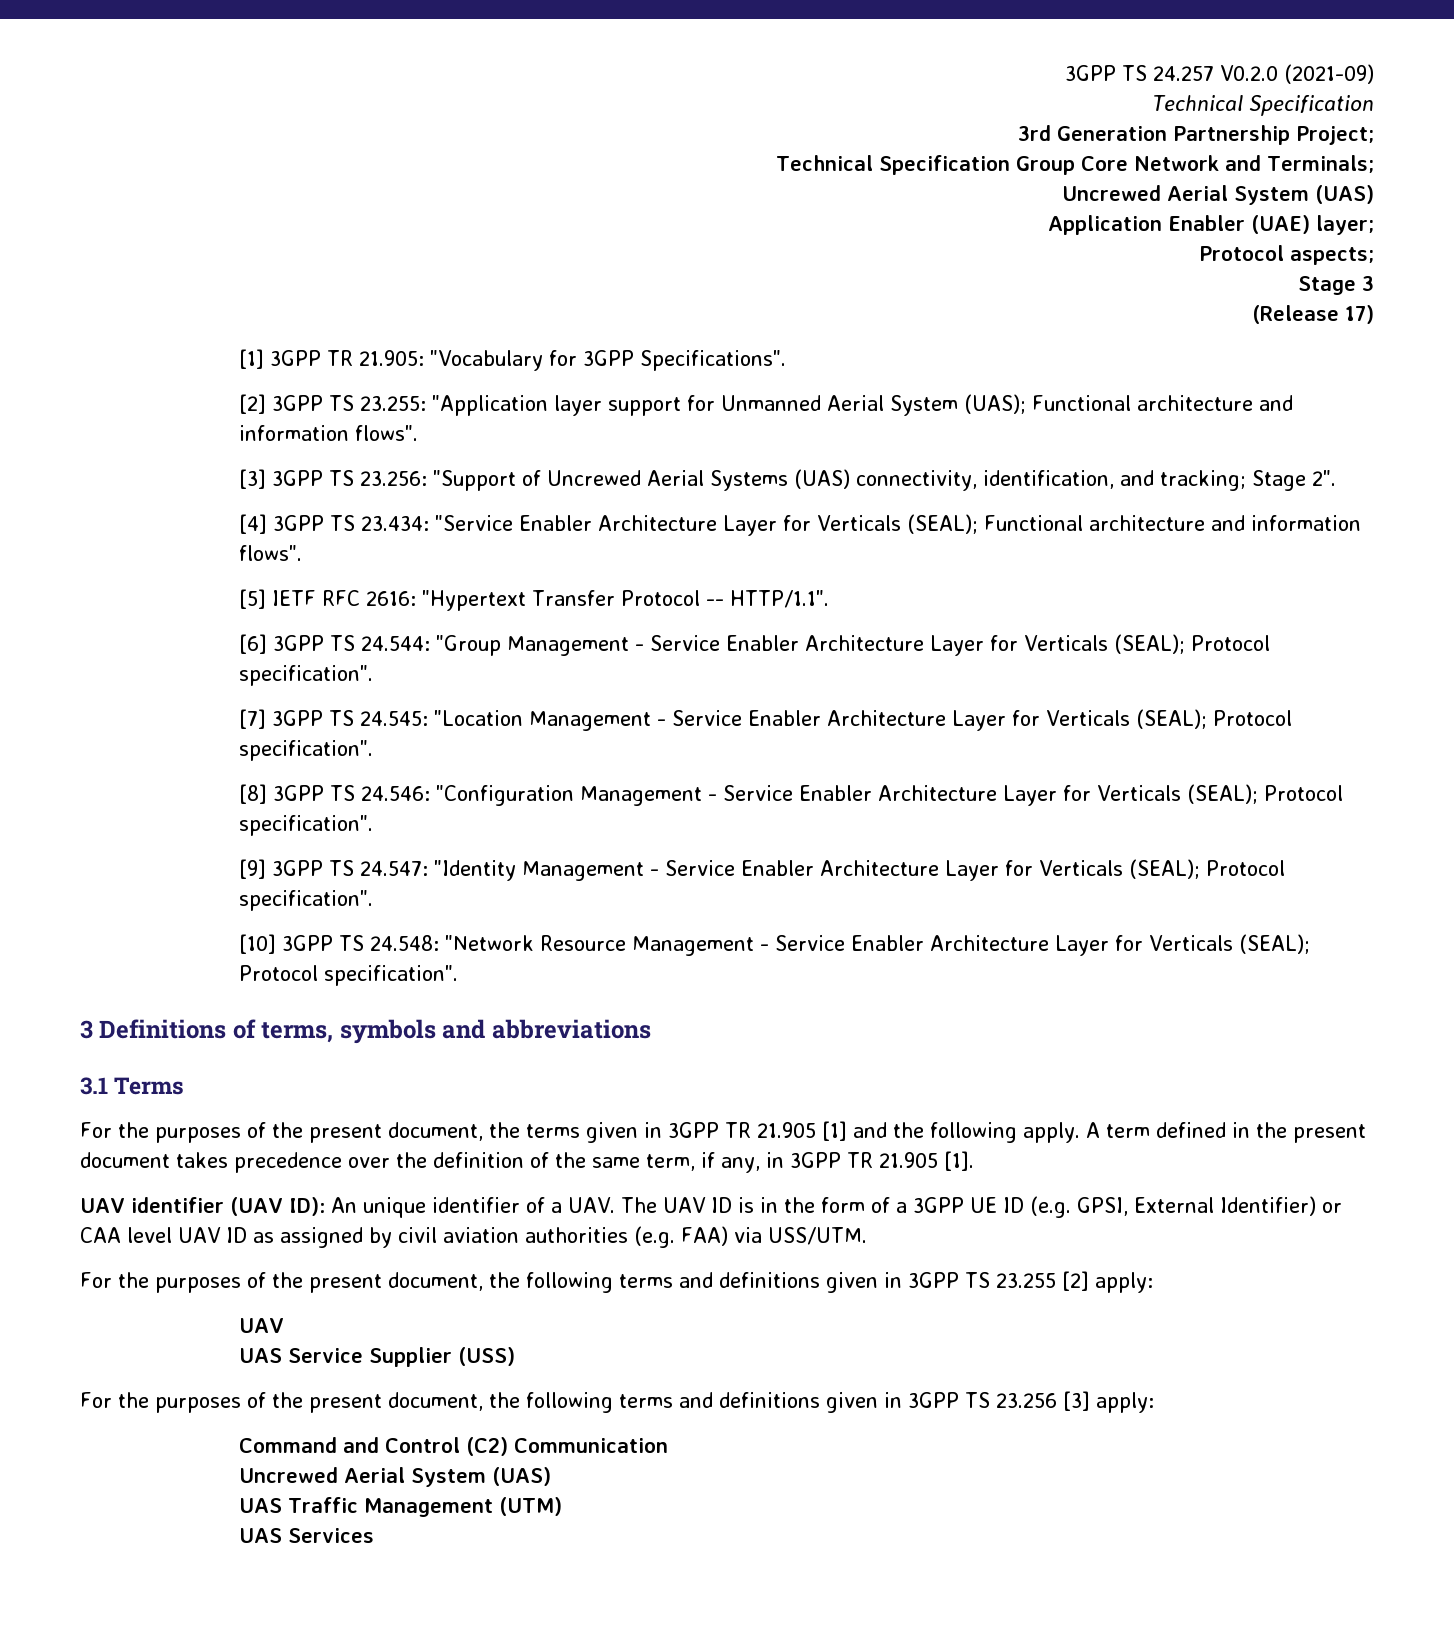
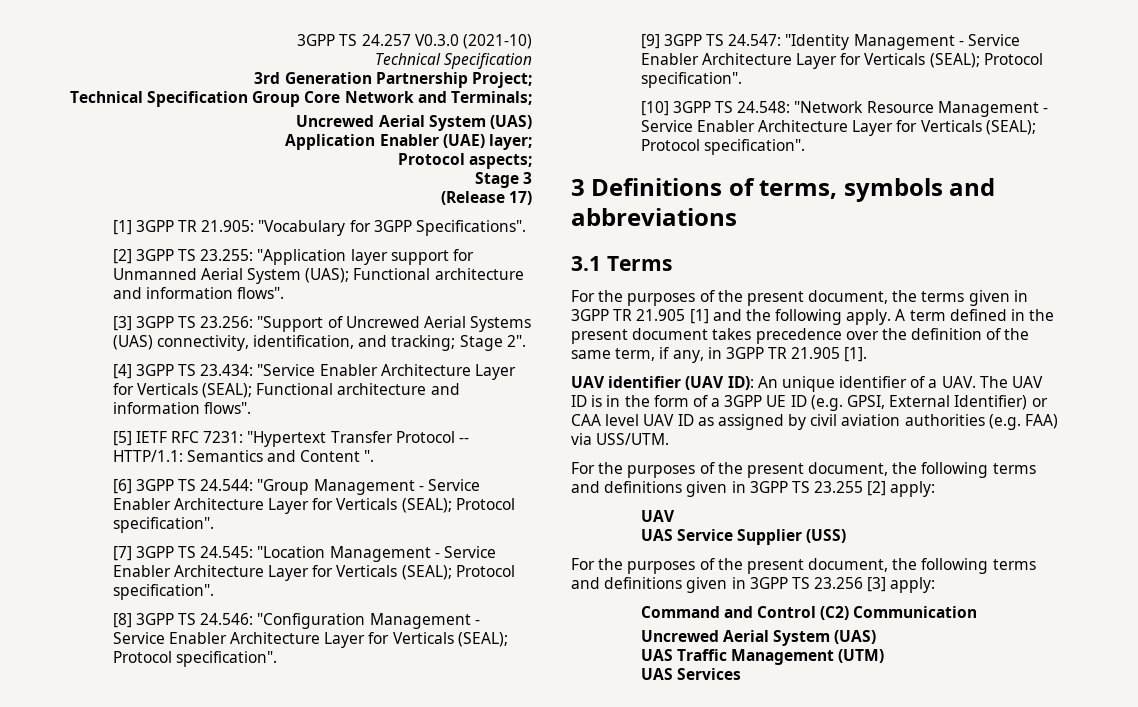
[1220,64,1374,84] V0.2.0 (2021-09) -> [414,34,532,49] V0.3.0 (2021-10)
[366,591,417,606] 2616: -> [203,431,244,443] 7231:
[730,590,830,608] HTTP/1.1". -> [112,450,375,462] HTTP/1.1: Semantics and Content ".

